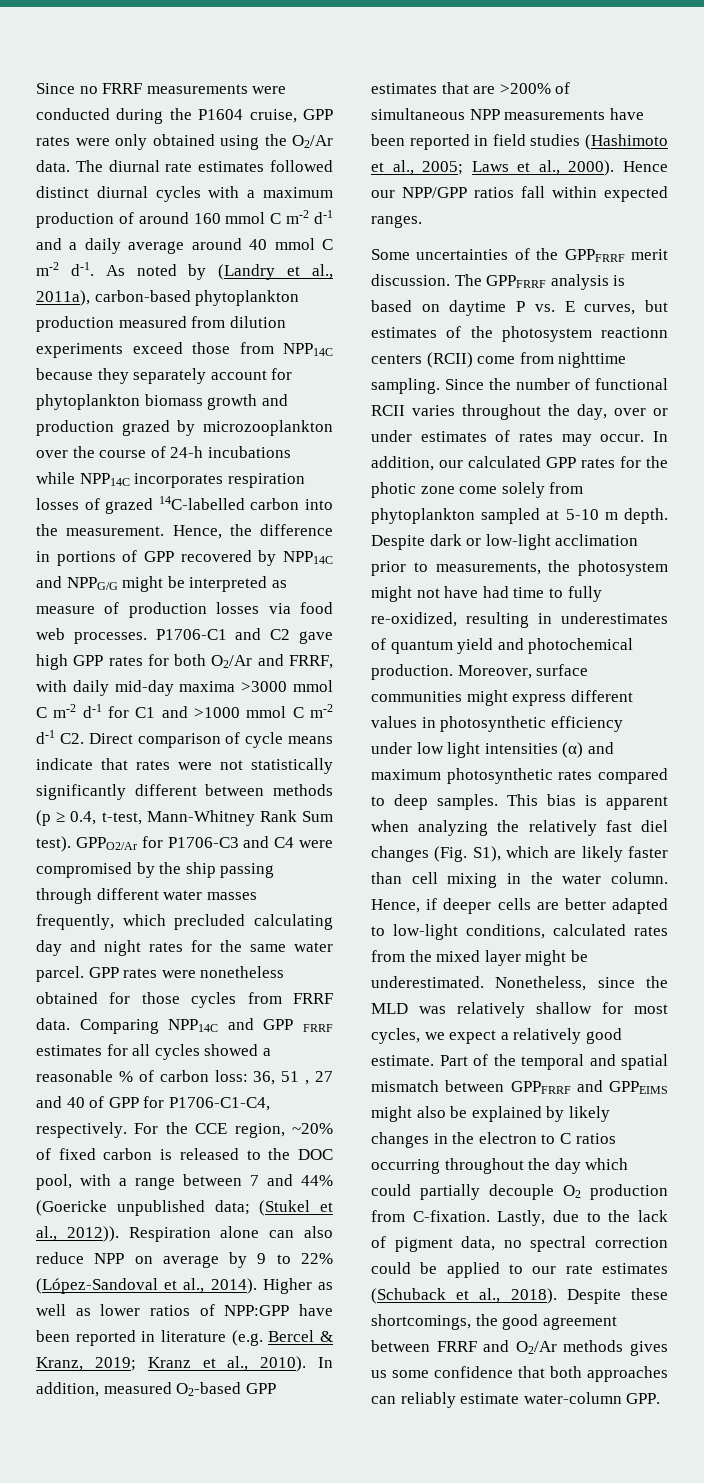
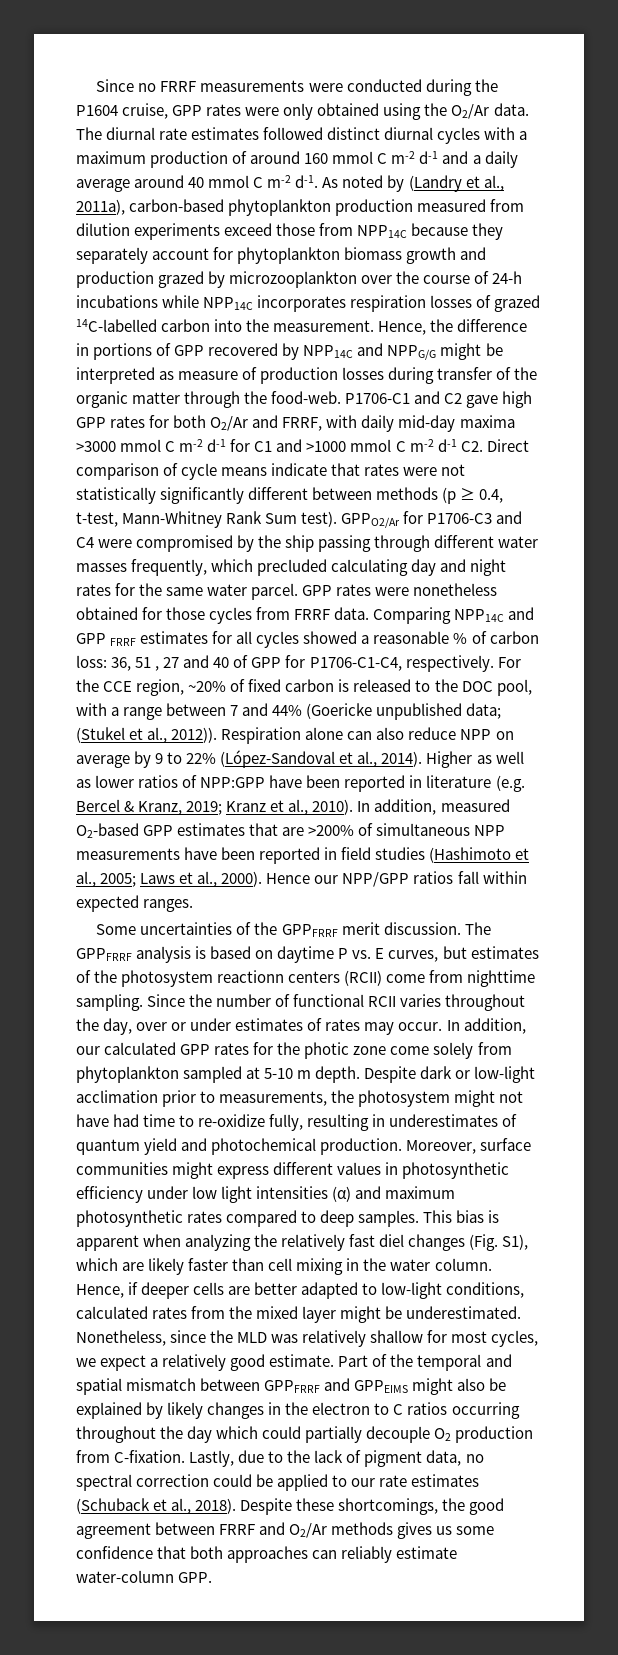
[268,602,333,614] [36,628,147,644] via food web processes. -> [388,367,538,384] [76,391,342,408] during transfer of the organic matter through the food-web.
[567,586,602,602] [371,612,457,627] fully re-oxidized, -> [198,1114,304,1131] re-oxidize fully,

